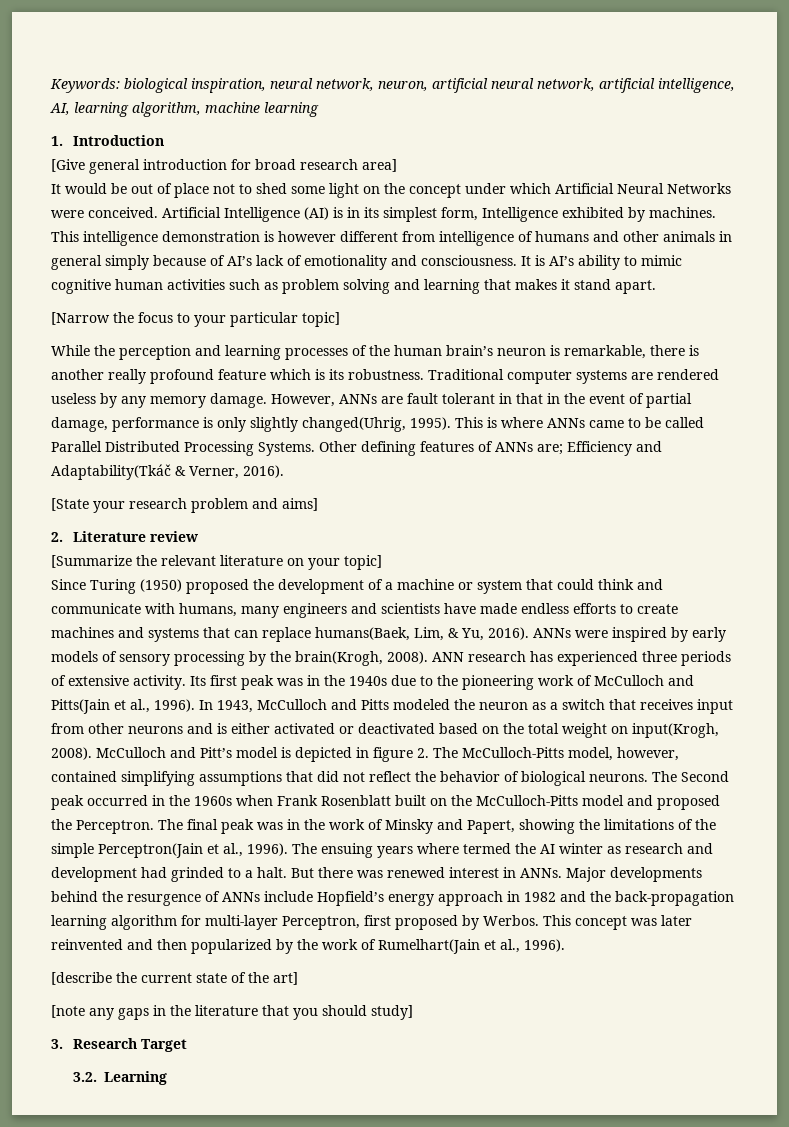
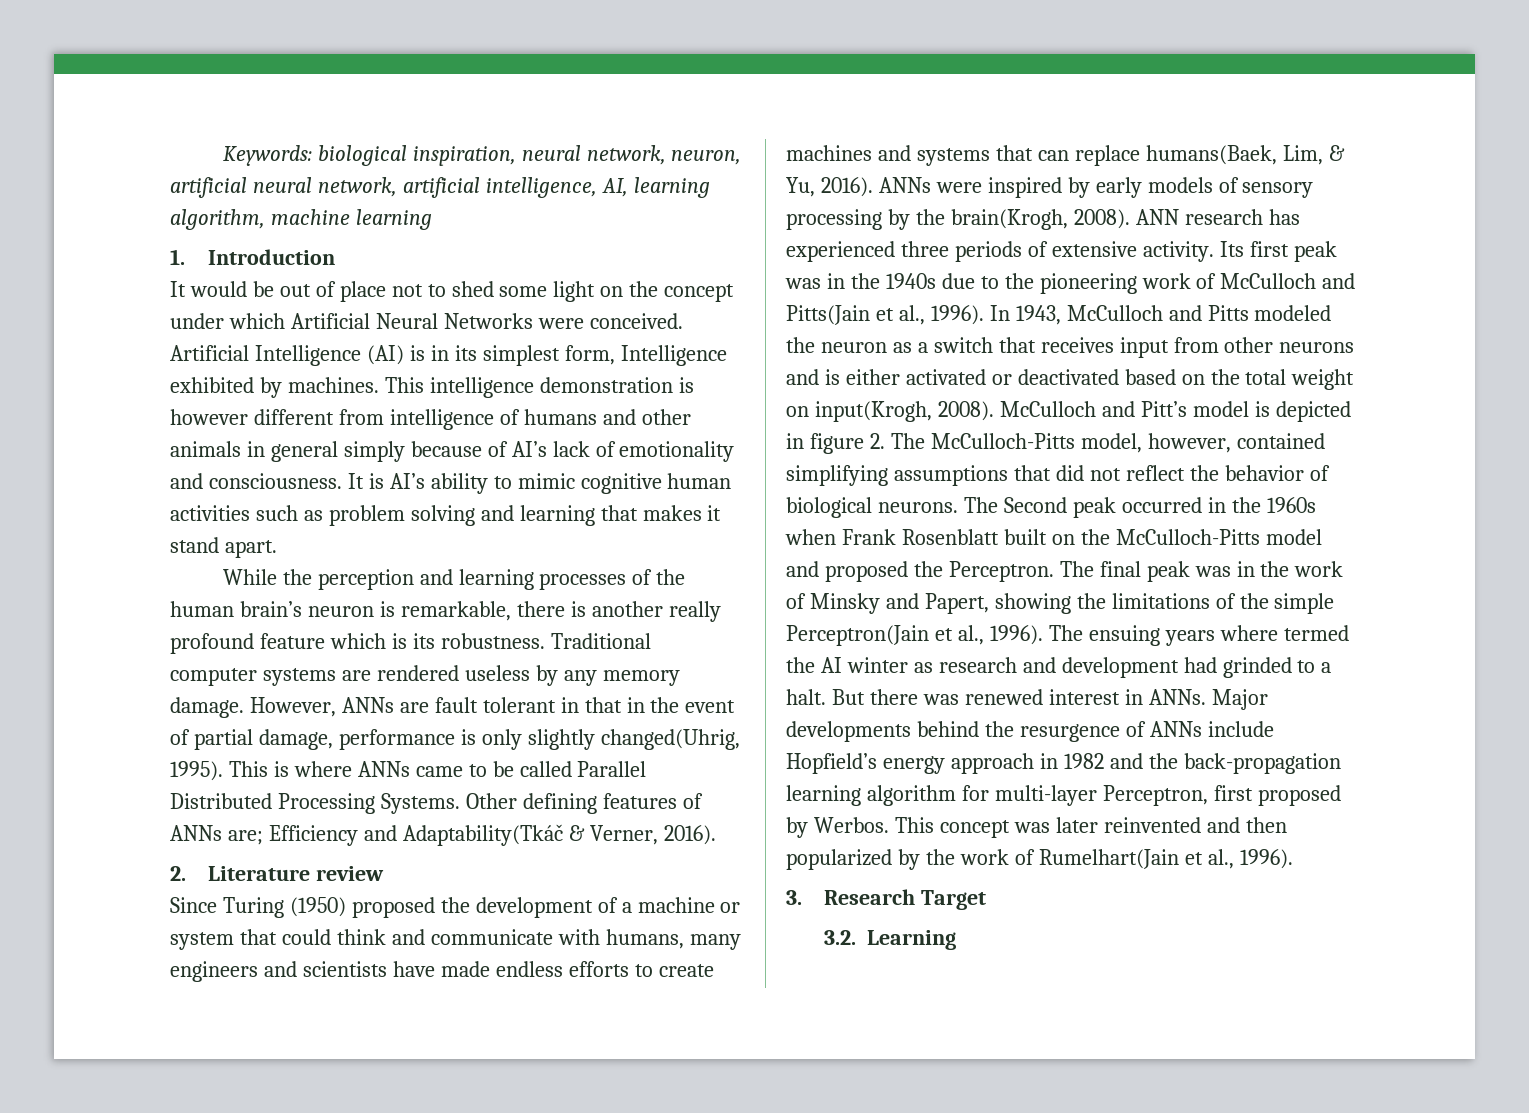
[51,159,397,174] // [Give general introduction for broad research area] -> (336, 257) none
[51,312,340,327] // [Narrow the focus to your particular topic] -> (277, 549) none
[51,498,318,513] [51,531,199,542] [51,555,382,570] [State your research problem and aims] // 2. Literature review // [Summarize the relevant literature on your topic] -> [170,866,385,881] 2. Literature review
[51,972,298,985] [51,1005,413,1020] // [describe the current state of the art] // [note any gaps in the literature that you should study] -> (1293, 859) none

